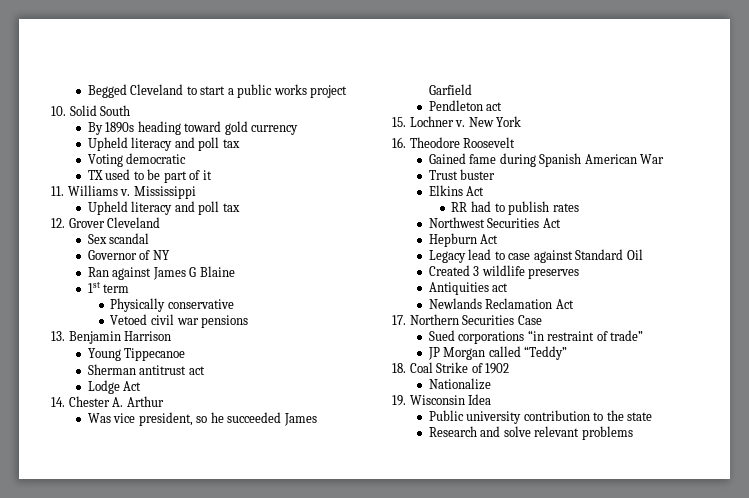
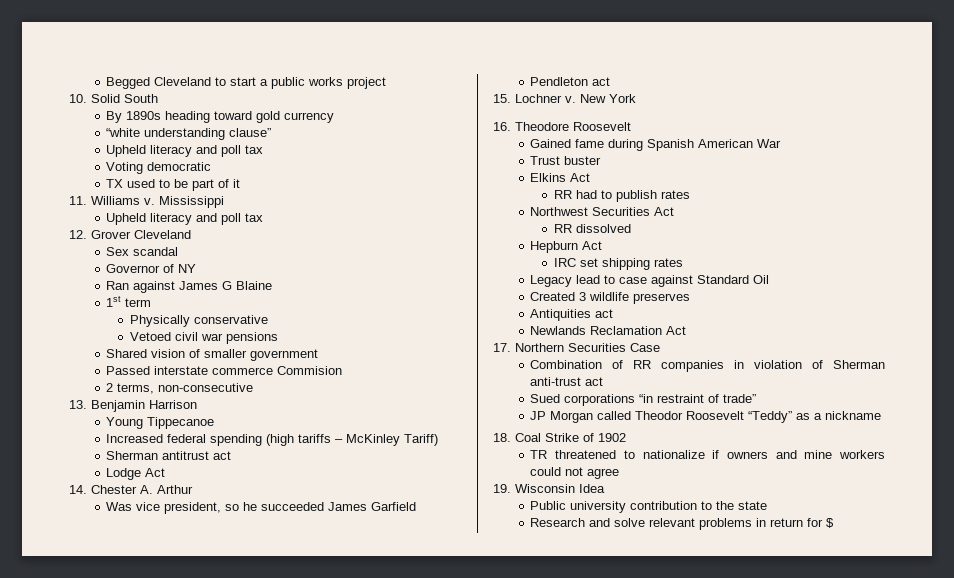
(299, 130) none -> [106,128,272,140] // “white understanding clause”
(249, 321) none -> [106,349,319,361] [106,366,343,375] [106,383,254,394] // Shared vision of smaller government // Passed interstate commerce Commision // 2 terms, non-consecutive
(186, 354) none -> [106,434,439,446] // Increased federal spending (high tariffs – McKinley Tariff)
(561, 223) none -> [553,224,631,233] // RR dissolved
(499, 239) none -> [553,258,683,270] // IRC set shipping rates
(542, 320) none -> [530,360,885,372] [530,377,604,386] // Combination of RR companies in violation of Sherman anti-trust act
(521, 351) none -> [635,411,745,420] Theodor Roosevelt
(568, 353) none -> [796,411,882,420] as a nickname
[428,378,491,390] Nationalize -> [530,450,885,459] [530,467,620,479] TR threatened to nationalize if owners and mine workers could not agree
(633, 433) none -> [756,518,835,528] in return for $

